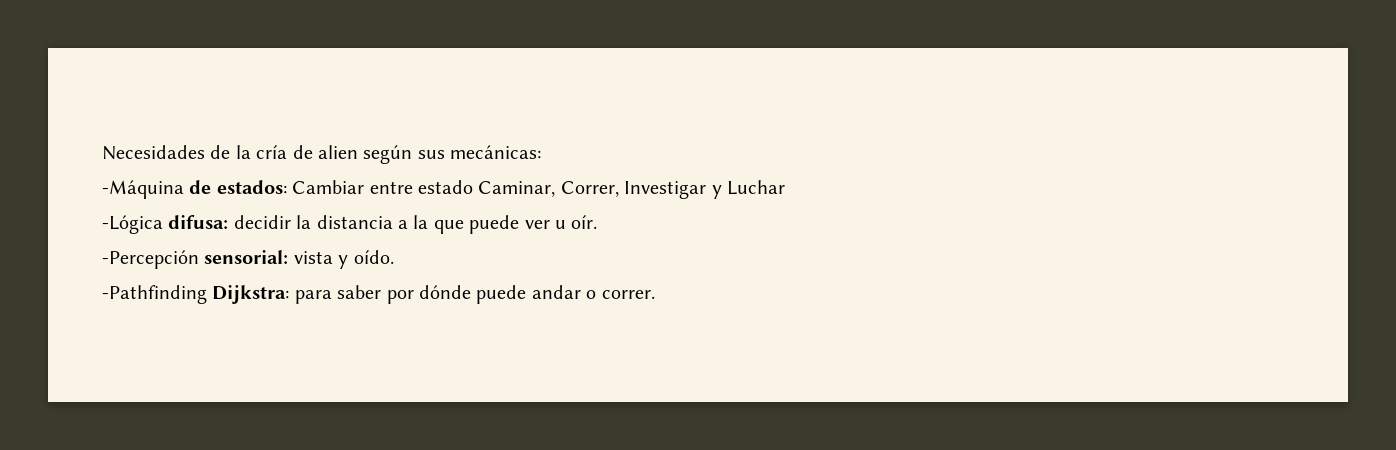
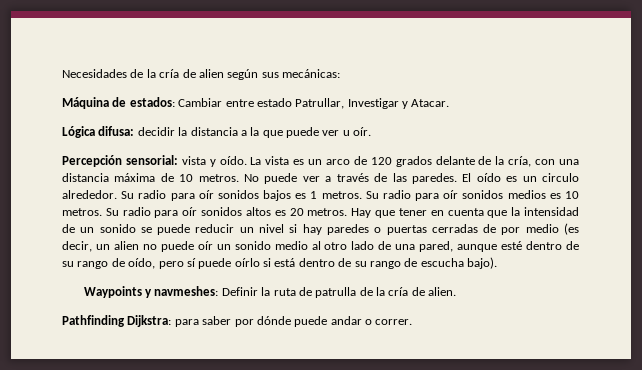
[102,180,184,199] -Máquina -> [62,97,109,109] Máquina
[478,180,785,199] [102,215,163,234] Caminar, Correr, Investigar y Luchar // -Lógica -> [295,98,450,109] [62,126,95,138] Patrullar, Investigar y Atacar. // Lógica
[102,250,199,269] -Percepción -> [62,155,122,167] Percepción
[102,285,207,304] // -Pathfinding -> [250,156,580,167] [62,173,580,184] [62,190,580,201] [62,207,579,218] [62,223,580,235] [62,241,580,252] [62,257,497,269] [83,286,457,298] [62,315,125,327] La vista es un arco de 120 grados delante de la cría, con una distancia máxima de 10 metros. No puede ver a través de las paredes. El oído es un circulo alrededor. Su radio para oír sonidos bajos es 1 metros. Su radio para oír sonidos medios es 10 metros. Su radio para oír sonidos altos es 20 metros. Hay que tener en cuenta que la intensidad de un sonido se puede reducir un nivel si hay paredes o puertas cerradas de por medio (es decir, un alien no puede oír un sonido medio al otro lado de una pared, aunque esté dentro de su rango de oído, pero sí puede oírlo si está dentro de su rango de escucha bajo). // Waypoints y navmeshes: Definir la ruta de patrulla de la cría de alien. // Pathfinding

